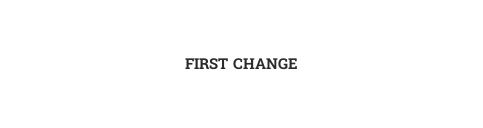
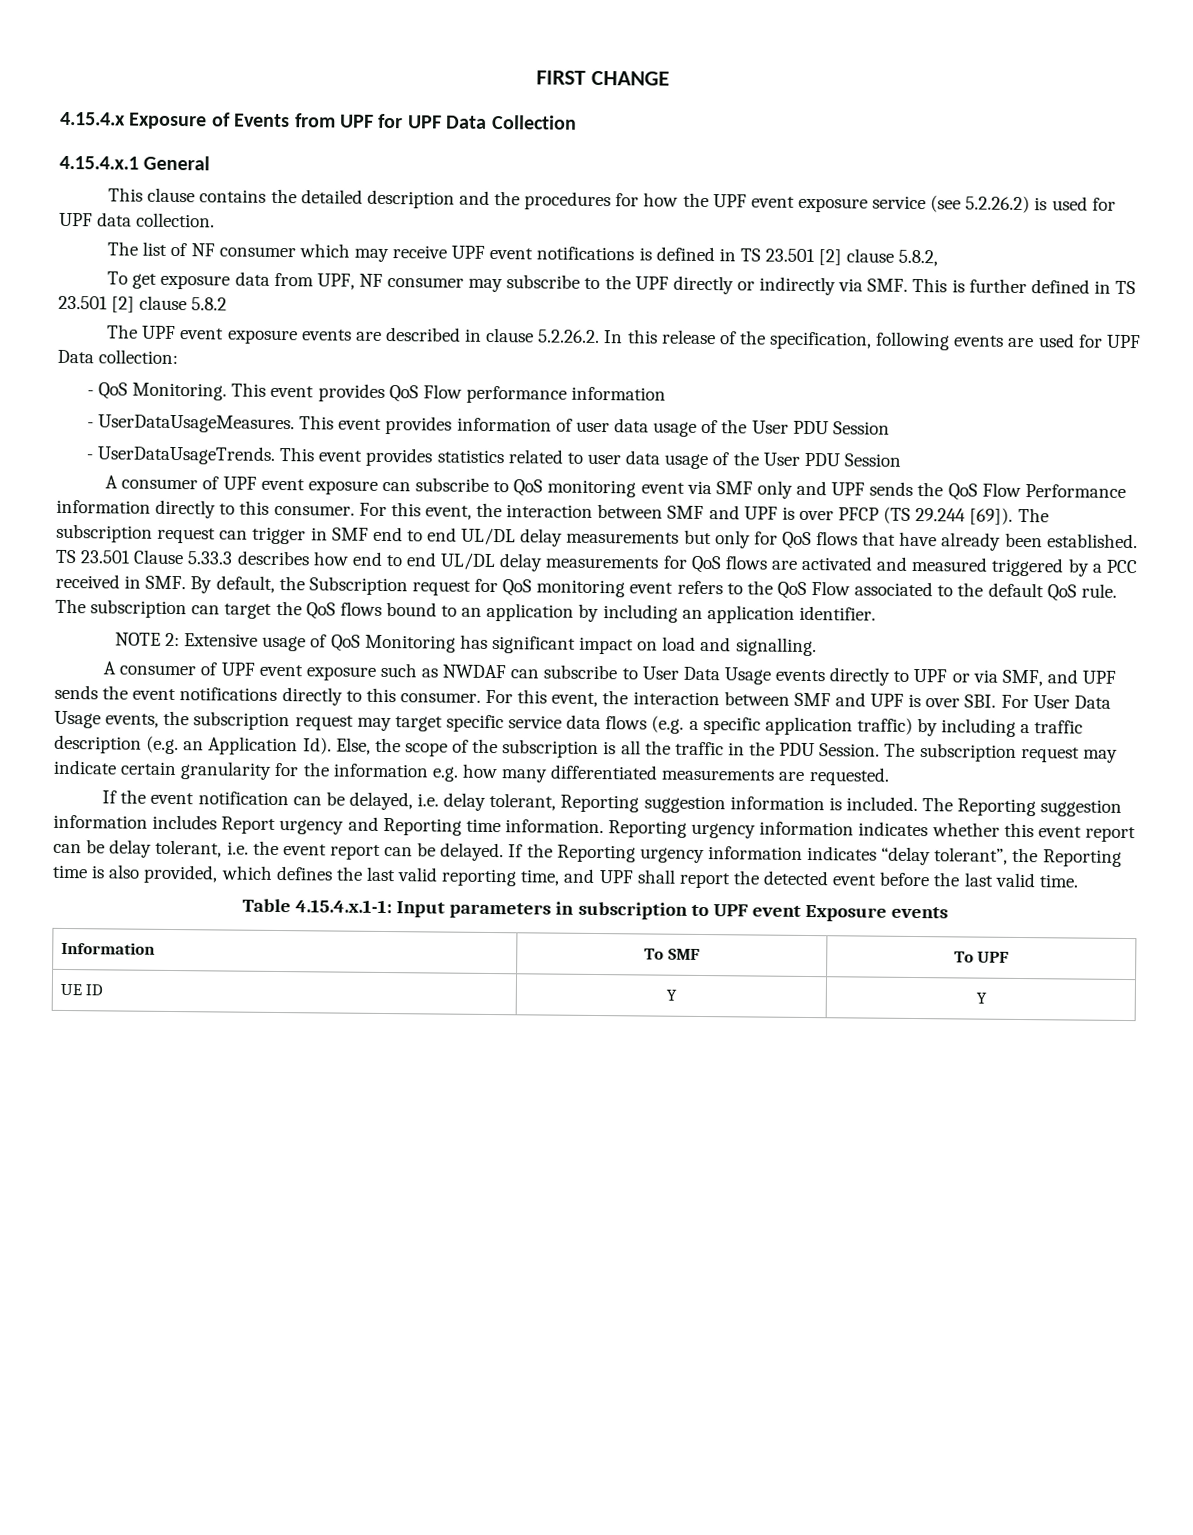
(298, 64) none -> [60,111,577,130] [59,155,211,171] [108,187,1116,214] [59,212,216,228] [107,241,939,267] [107,271,1137,296] [58,295,228,313] [107,324,1141,351] [57,349,179,365] [86,382,667,404] [86,414,890,437] [85,445,901,470] [105,475,1126,501] [56,499,1049,525] [56,523,1138,551] [55,549,1137,577] [55,573,1117,602] [55,598,876,624] [114,632,817,657] [103,661,1117,687] [54,684,1111,709] [54,710,1084,737] [54,734,1118,763] [53,759,890,786] [102,789,1123,817] [53,814,1136,843] [53,839,1122,867] [52,864,1079,889] [241,898,949,922] [60,941,155,955] [644,948,700,960] [953,951,1010,963] [59,983,104,996] [666,989,677,1001] [975,992,987,1004] // 4.15.4.x Exposure of Events from UPF for UPF Data Collection // 4.15.4.x.1 General // This clause contains the detailed description and the procedures for how the UPF event exposure service (see 5.2.26.2) is used for UPF data collection. // The list of NF consumer which may receive UPF event notifications is defined in TS 23.501 [2] clause 5.8.2, // To get exposure data from UPF, NF consumer may subscribe to the UPF directly or indirectly via SMF. This is further defined in TS 23.501 [2] clause 5.8.2 // The UPF event exposure events are described in clause 5.2.26.2. In this release of the specification, following events are used for UPF Data collection: // - QoS Monitoring. This event provides QoS Flow performance information // - UserDataUsageMeasures. This event provides information of user data usage of the User PDU Session // - UserDataUsageTrends. This event provides statistics related to user data usage of the User PDU Session // A consumer of UPF event exposure can subscribe to QoS monitoring event via SMF only and UPF sends the QoS Flow Performance information directly to this consumer. For this event, the interaction between SMF and UPF is over PFCP (TS 29.244 [69]). The subscription request can trigger in SMF end to end UL/DL delay measurements but only for QoS flows that have already been established. TS 23.501 Clause 5.33.3 describes how end to end UL/DL delay measurements for QoS flows are activated and measured triggered by a PCC received in SMF. By default, the Subscription request for QoS monitoring event refers to the QoS Flow associated to the default QoS rule. The subscription can target the QoS flows bound to an application by including an application identifier. // NOTE 2: Extensive usage of QoS Monitoring has significant impact on load and signalling. // A consumer of UPF event exposure such as NWDAF can subscribe to User Data Usage events directly to UPF or via SMF, and UPF sends the event notifications directly to this consumer. For this event, the interaction between SMF and UPF is over SBI. For User Data Usage events, the subscription request may target specific service data flows (e.g. a specific application traffic) by including a traffic description (e.g. an Application Id). Else, the scope of the subscription is all the traffic in the PDU Session. The subscription request may indicate certain granularity for the information e.g. how many differentiated measurements are requested. // If the event notification can be delayed, i.e. delay tolerant, Reporting suggestion information is included. The Reporting suggestion information includes Report urgency and Reporting time information. Reporting urgency information indicates whether this event report can be delay tolerant, i.e. the event report can be delayed. If the Reporting urgency information indicates “delay tolerant”, the Reporting time is also provided, which defines the last valid reporting time, and UPF shall report the detected event before the last valid time. // Table 4.15.4.x.1-1: Input parameters in subscription to UPF event Exposure events // Information | To SMF | To UPF // UE ID | Y | Y

